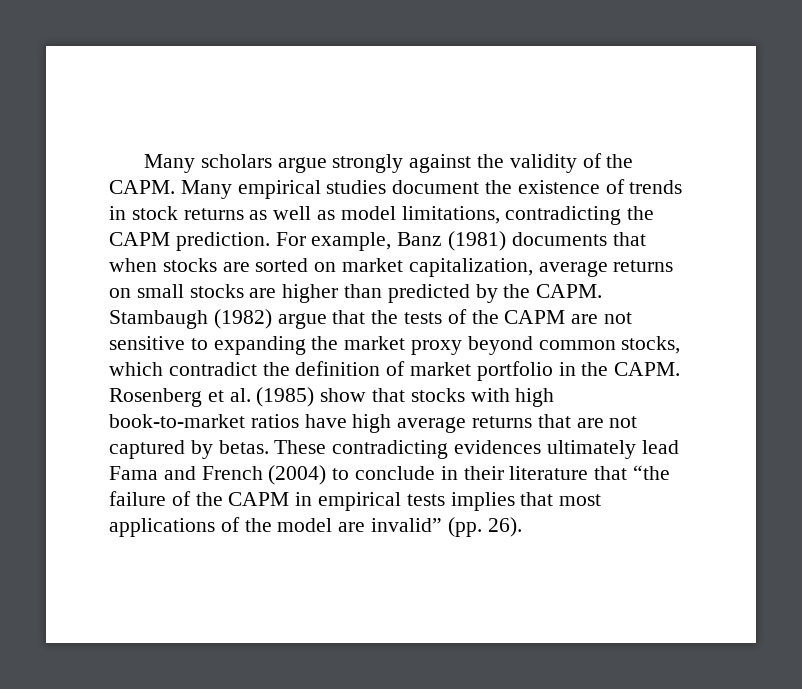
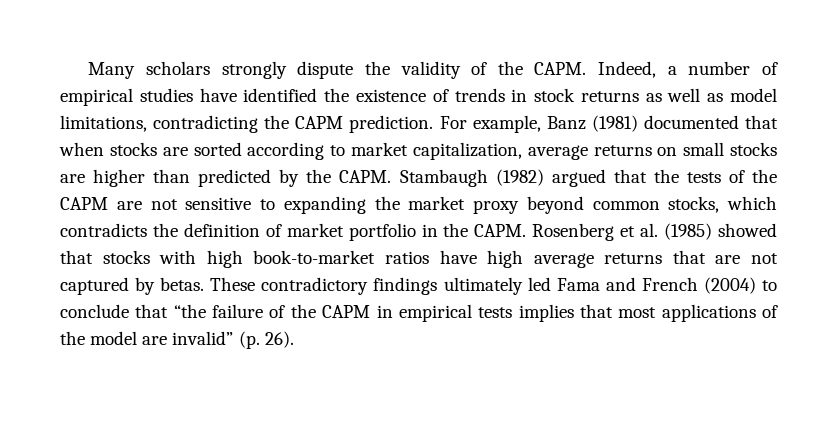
[277,154,472,173] argue strongly against -> [221,61,354,79] strongly dispute
[180,180,480,199] Many empirical studies document -> [598,61,778,78] [60,88,318,106] Indeed, a number of empirical studies have identified
[511,232,607,246] documents -> [643,115,739,129] documented
[314,262,337,272] on -> [247,142,346,160] according to
[277,313,327,329] argue -> [551,169,606,187] argued
[168,362,257,376] contradict -> [60,223,147,237] contradicts
[320,388,367,402] show -> [717,223,777,237] showed
[332,440,679,459] contradicting evidences ultimately lead -> [261,277,551,295] contradictory findings ultimately led
[440,466,589,480] in their literature -> (129, 311) none
[447,517,482,537] (pp. -> [238,331,260,349] (p.

